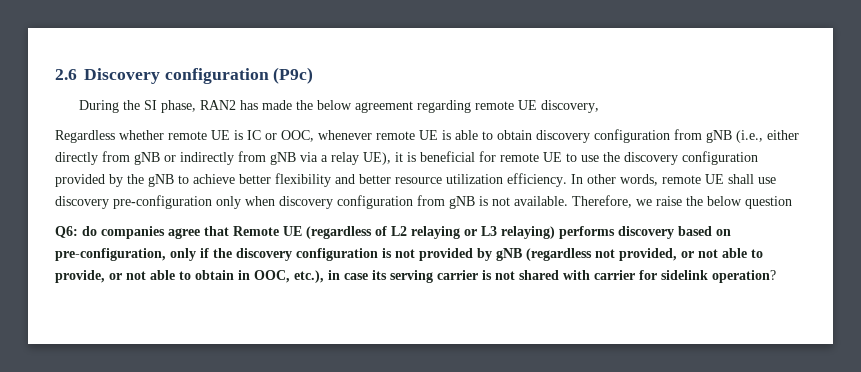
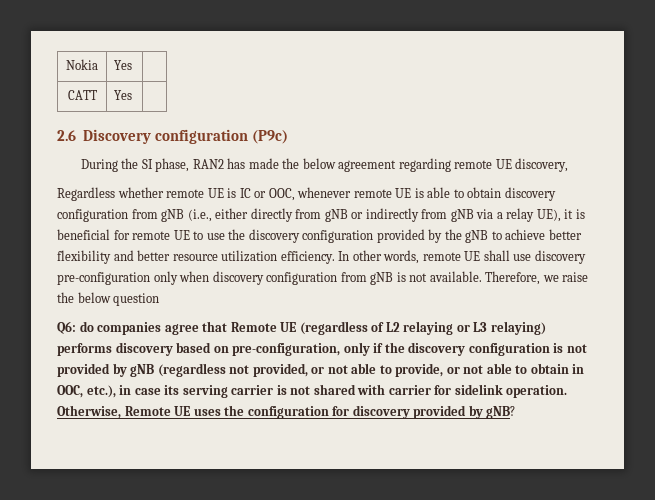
(55, 74) none -> [66,59,98,70] [114,60,133,70] [67,90,97,100] [114,90,133,100] Nokia | Yes | // CATT | Yes | //
[712,270,776,283] operation? -> [506,385,568,398] [57,405,516,419] operation. Otherwise, Remote UE uses the configuration for discovery provided by gNB?

